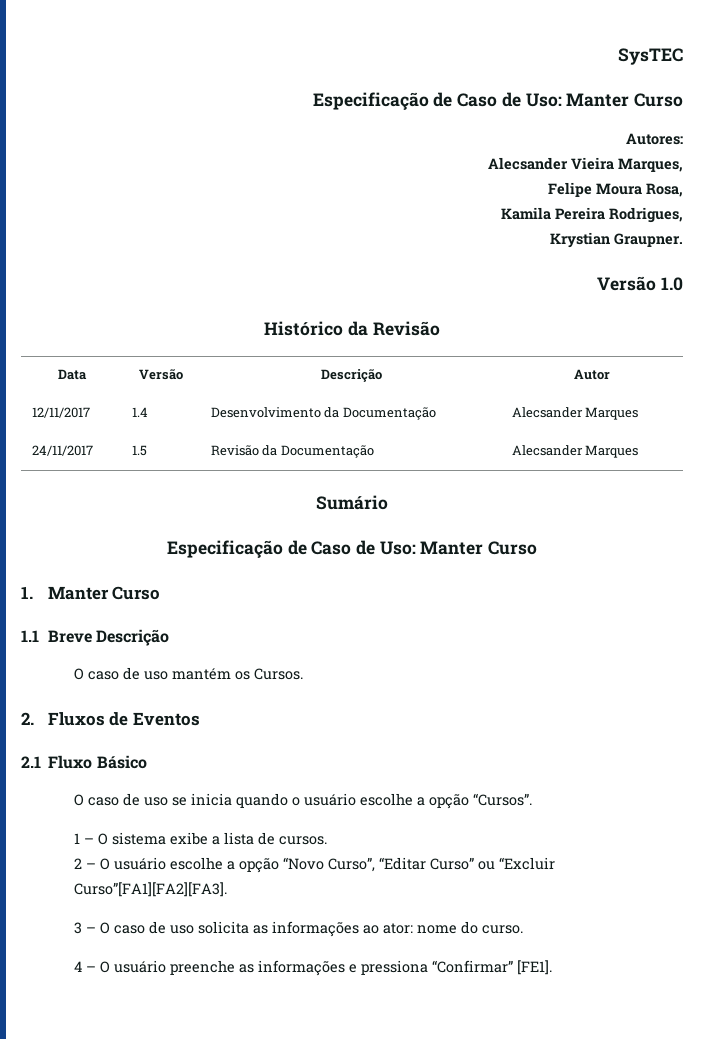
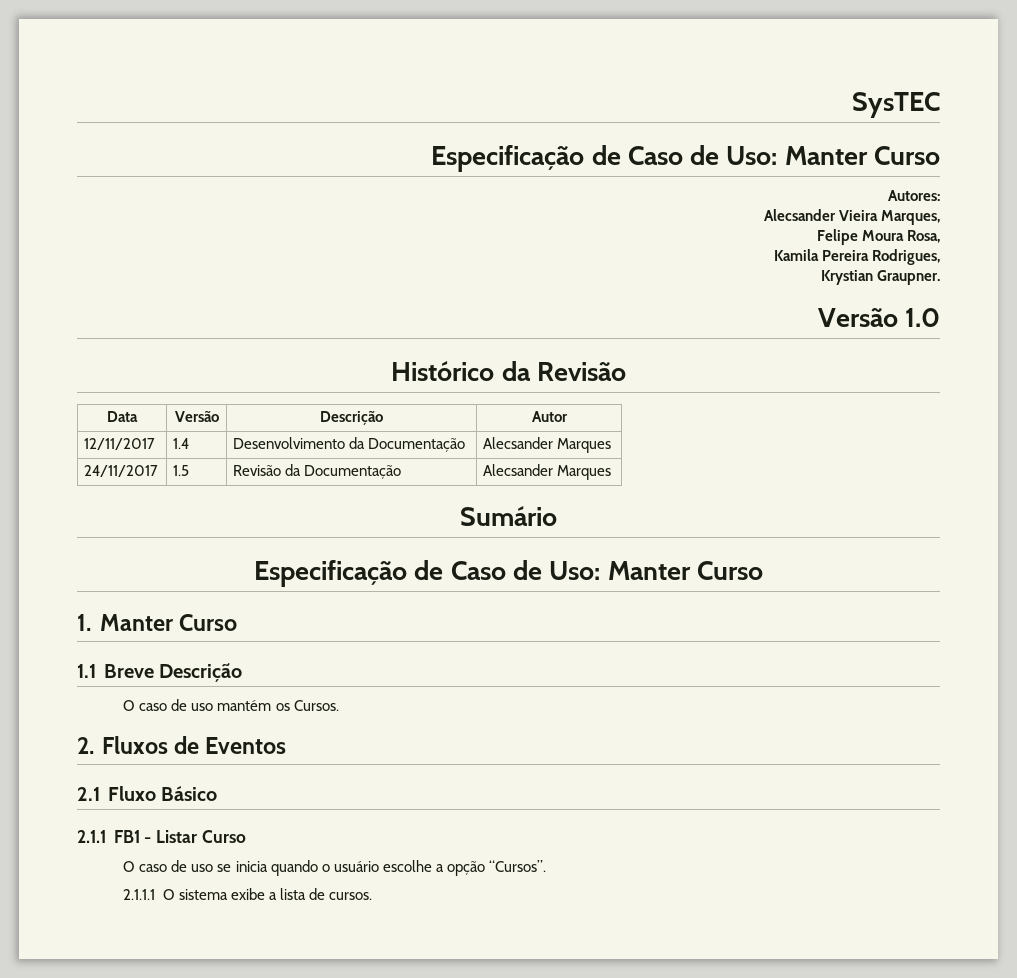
(147, 762) none -> [77,830,246,843] // 2.1.1 FB1 - Listar Curso
[74,833,95,844] 1 – -> [123,889,156,900] 2.1.1.1
[74,857,556,873] [74,882,228,897] [74,921,524,937] [74,960,553,976] // 2 – O usuário escolhe a opção “Novo Curso”, “Editar Curso” ou “Excluir Curso”[FA1][FA2][FA3]. // 3 – O caso de uso solicita as informações ao ator: nome do curso. // 4 – O usuário preenche as informações e pressiona “Confirmar” [FE1]. -> (373, 896) none

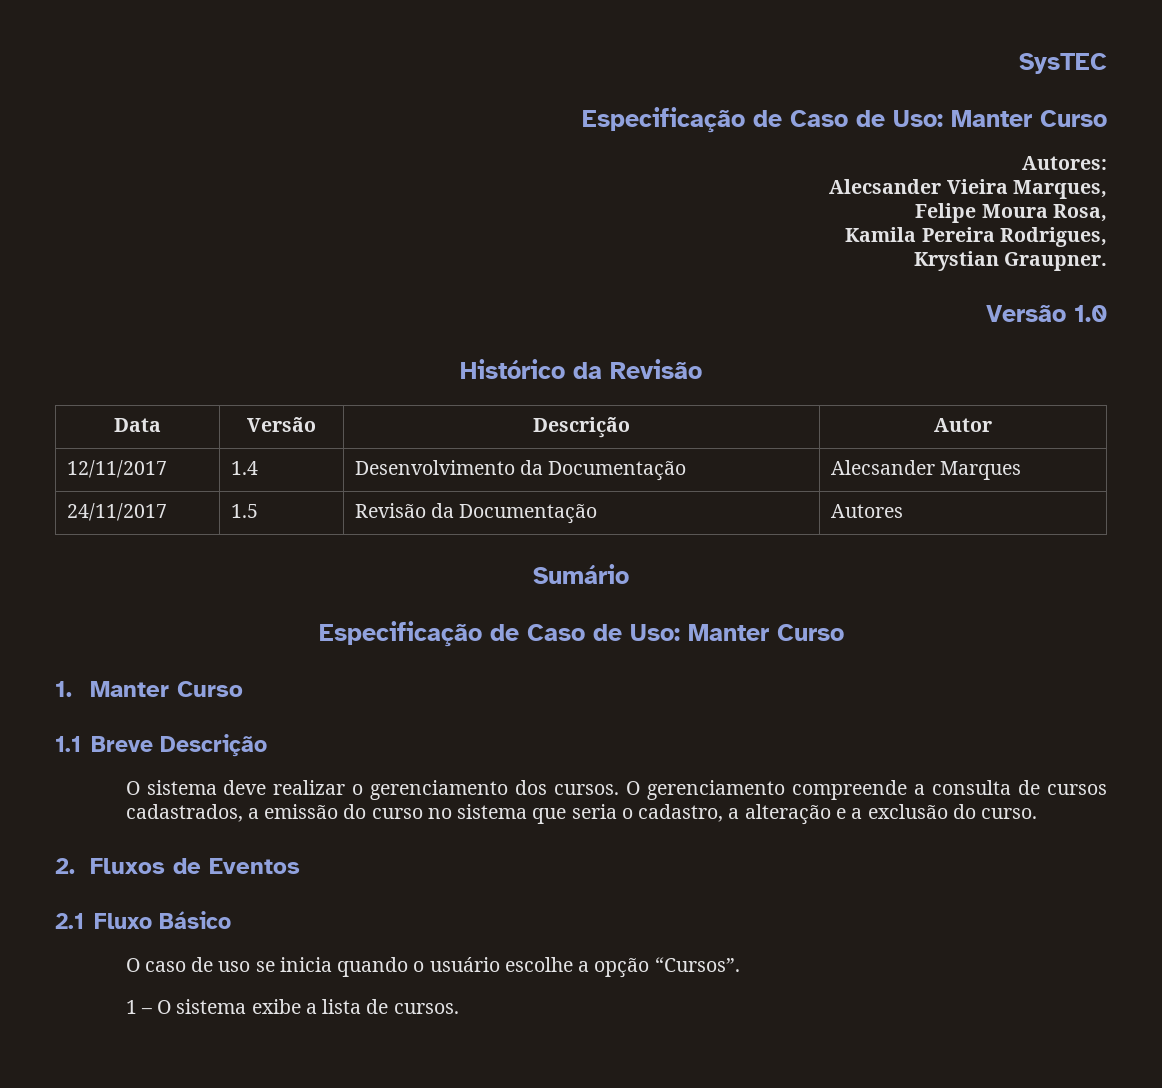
[483,464,612,480] Alecsander Marques -> [830,504,903,518] Autores
[139,699,339,711] caso de uso mantém os Cursos. -> [146,780,1107,800] [125,804,1038,825] sistema deve realizar o gerenciamento dos cursos. O gerenciamento compreende a consulta de cursos cadastrados, a emissão do curso no sistema que seria o cadastro, a alteração e a exclusão do curso.
[77,830,246,843] // 2.1.1 FB1 - Listar Curso -> (231, 920) none
[123,889,156,900] 2.1.1.1 -> [125,1000,152,1014] 1 –

